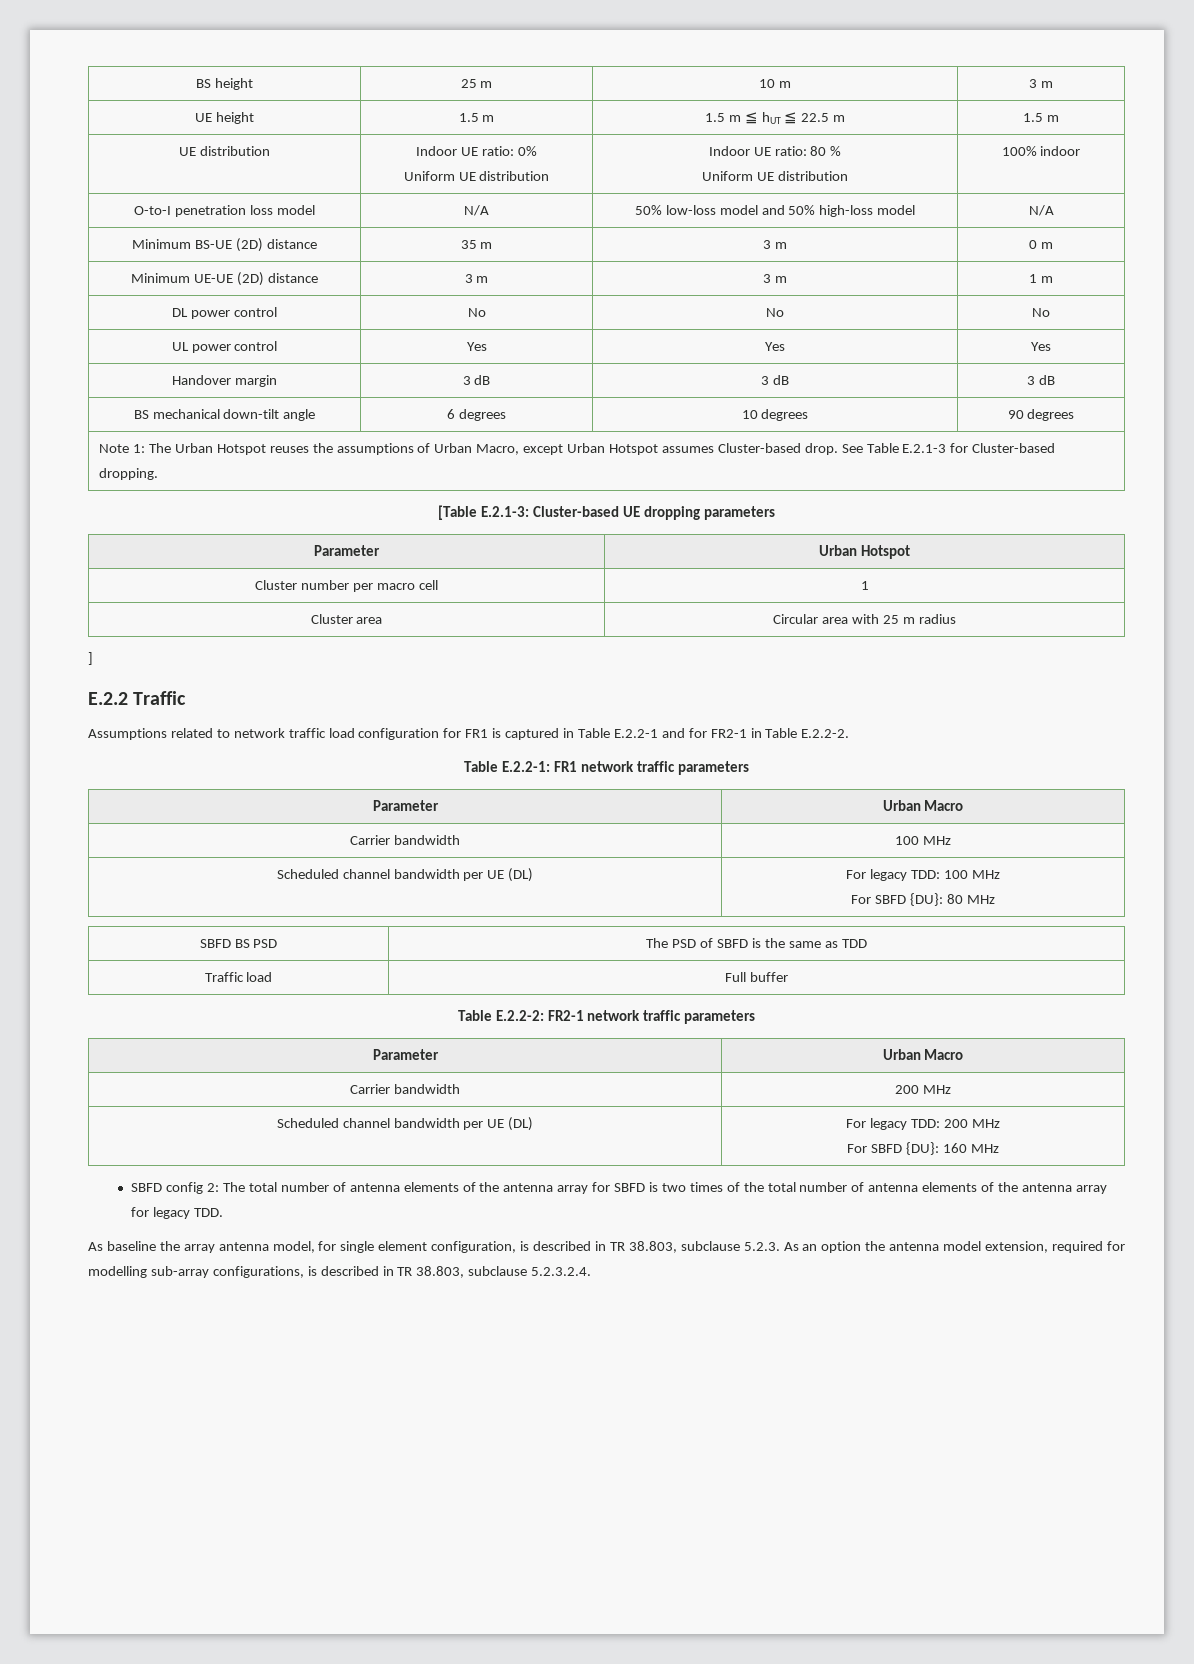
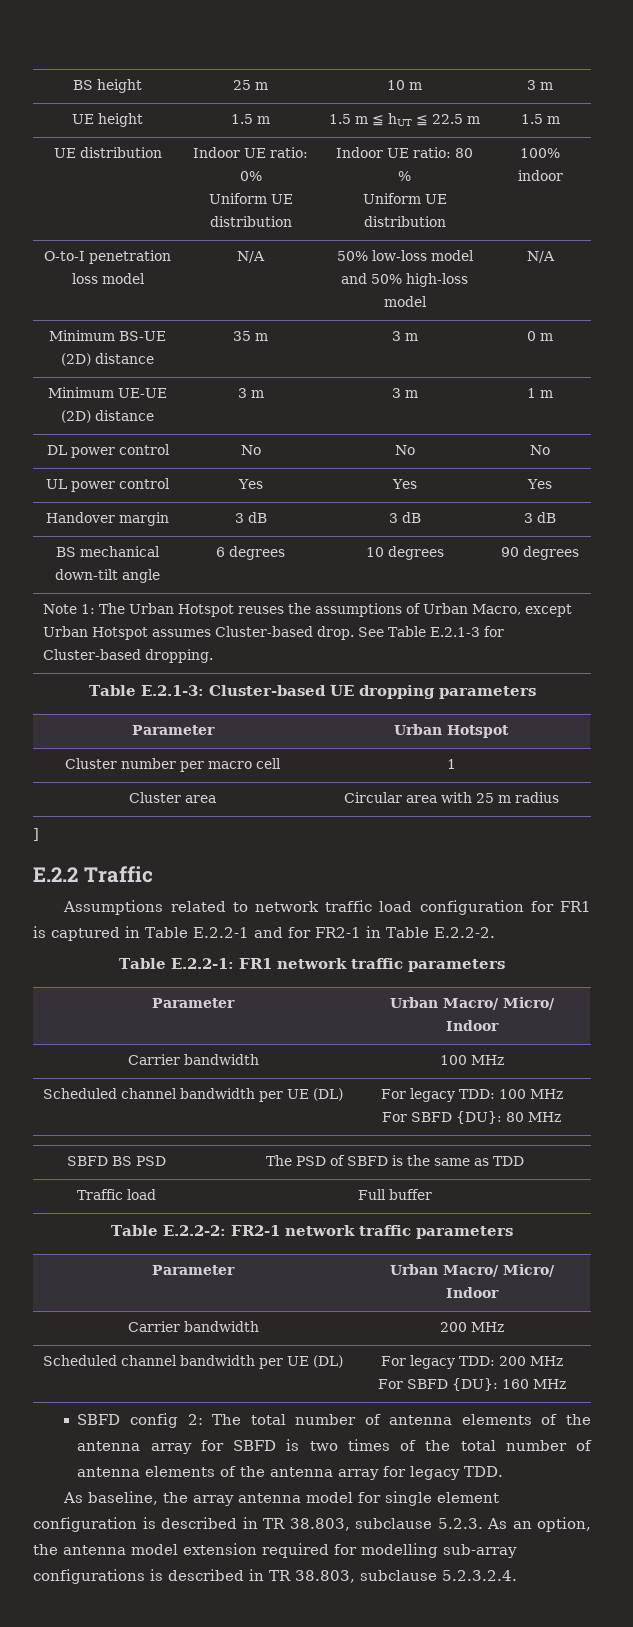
[438,505,478,520] [Table -> [88,685,136,696] Table
[924,800,964,811] Macro -> [442,997,555,1010] [445,1020,499,1031] Macro/ Micro/ Indoor
[924,1049,964,1060] Macro -> [442,1264,555,1277] [445,1287,499,1298] Macro/ Micro/ Indoor
[106,1241,156,1251] baseline -> [88,1491,159,1505] baseline,
[272,1241,315,1253] model, -> [306,1492,354,1503] model
[431,1241,517,1253] configuration, -> [33,1517,137,1532] configuration
[821,1241,862,1253] option -> [537,1517,591,1532] option,
[985,1241,1049,1253] extension, -> [183,1543,257,1555] extension
[212,1266,304,1278] configurations, -> [33,1569,145,1584] configurations

